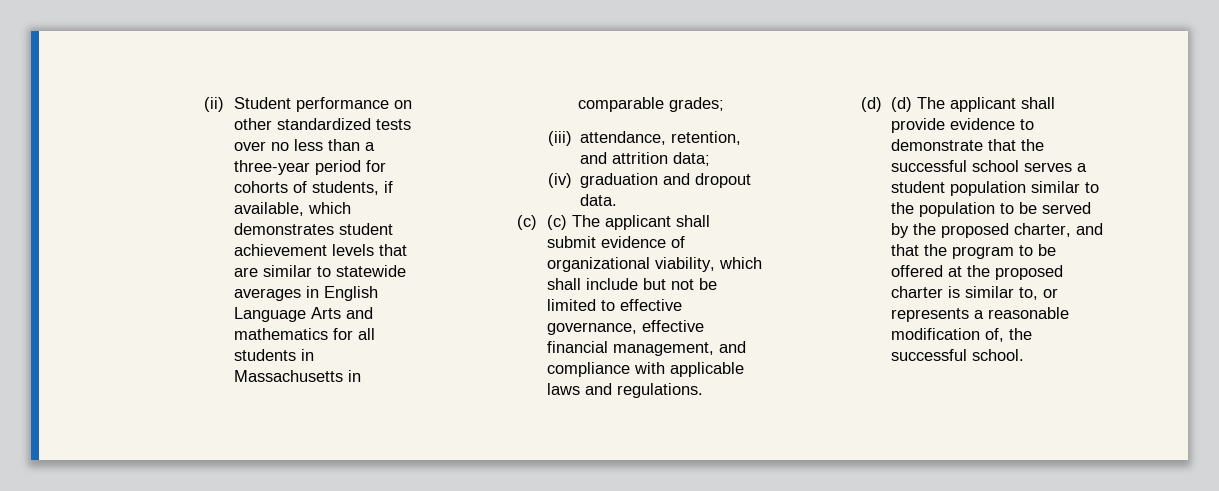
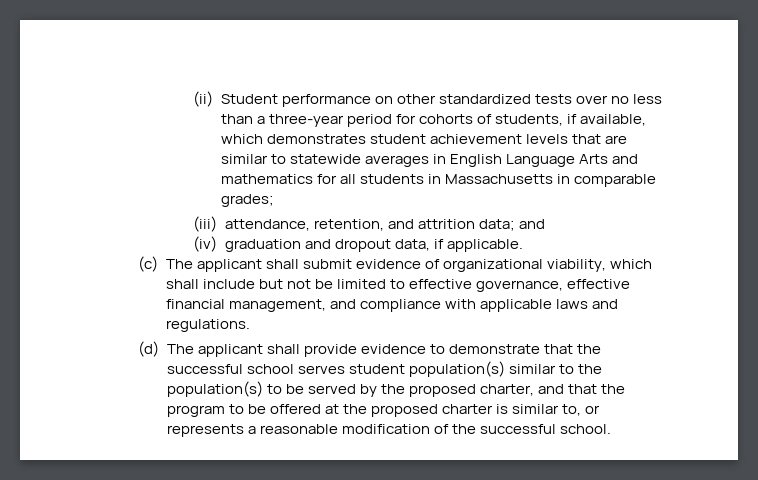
(710, 159) none -> [518,219,545,229] and
[579,194,617,206] [516,215,568,230] data. // (c) (c) -> [394,239,523,252] [138,256,159,272] data, if applicable. // (c)
[891,97,913,112] (d) -> (160, 349) none
[1077,163,1088,172] [891,181,1027,196] a student population -> [348,361,505,377] student population(s)
[919,202,996,217] population -> [166,381,263,397] population(s)
[985,328,1005,342] of, -> [433,424,449,434] of

